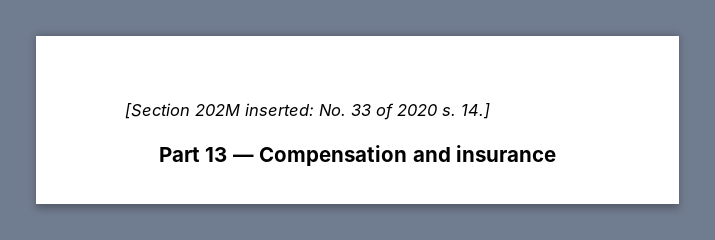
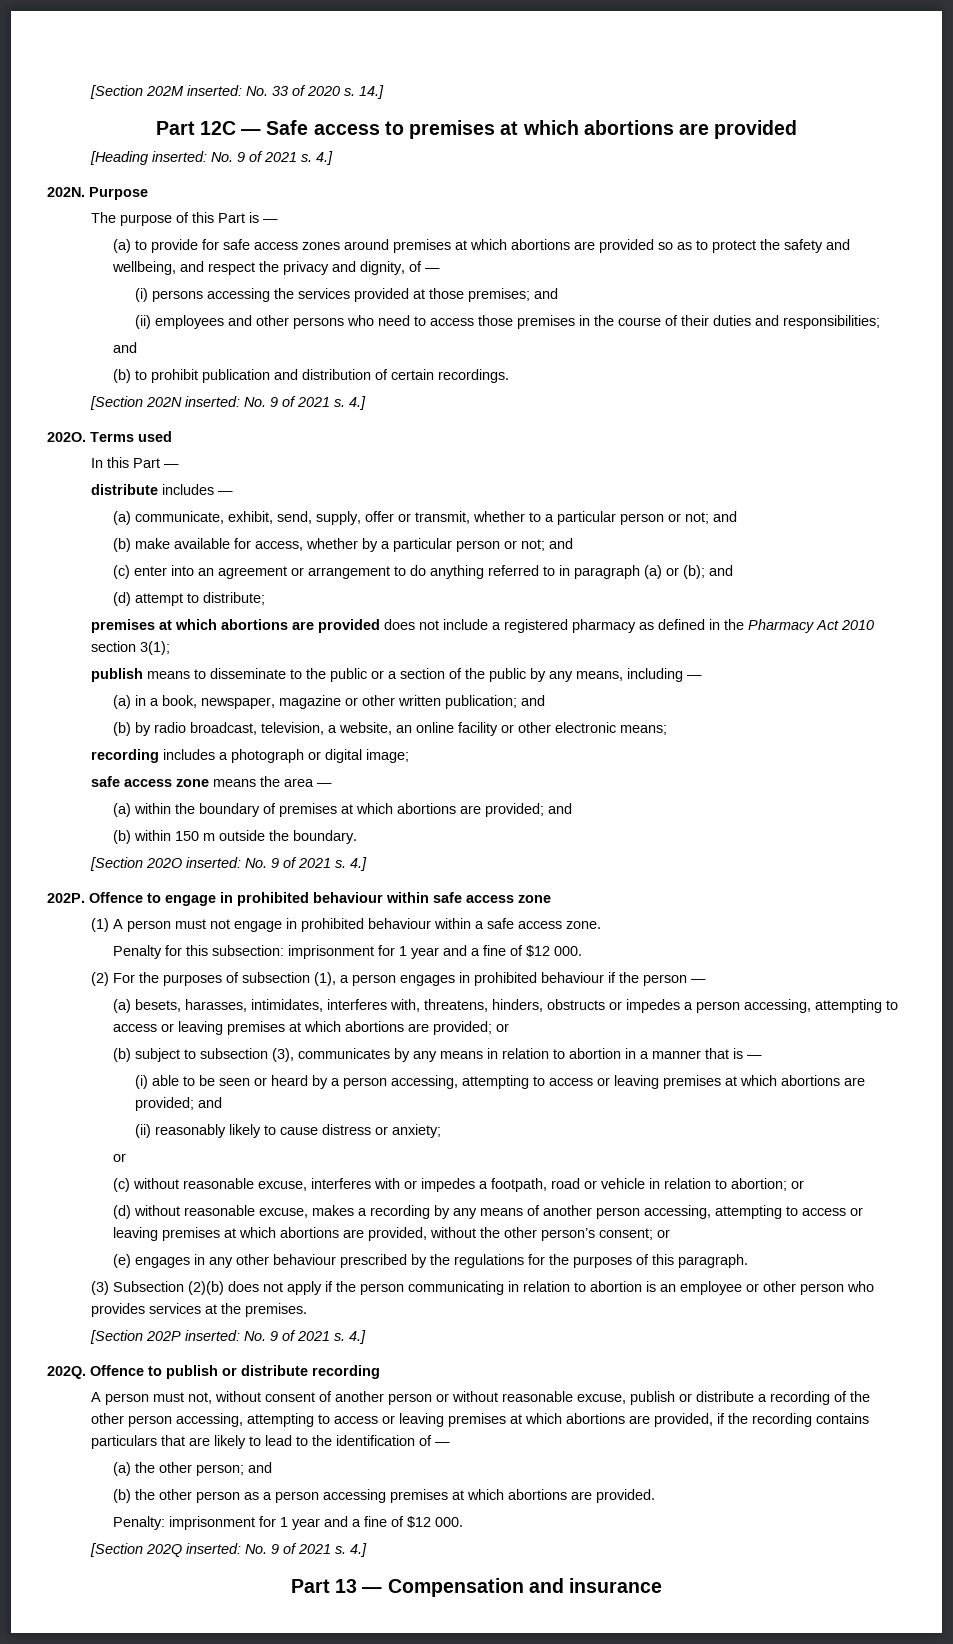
(490, 111) none -> [155,120,798,139] [90,151,334,165] [47,187,148,200] [91,212,279,226] [113,239,851,253] [112,261,441,275] [135,288,559,302] [135,315,881,329] [113,342,138,353] [113,369,510,383] [90,396,367,410] [47,431,172,442] [91,457,180,468] [91,484,234,495] [113,511,738,525] [113,538,574,552] [113,565,734,579] [113,592,266,606] [91,619,875,633] [91,641,171,655] [91,668,703,682] [113,695,546,709] [113,722,668,736] [91,749,410,763] [91,776,333,787] [113,803,573,817] [113,830,358,844] [90,857,368,871] [47,892,551,906] [91,918,602,932] [113,945,583,959] [91,972,707,986] [113,999,899,1013] [113,1021,510,1035] [113,1048,763,1062] [135,1075,866,1089] [135,1097,223,1111] [135,1124,442,1138] [113,1153,127,1162] [113,1178,805,1192] [113,1205,864,1219] [113,1227,671,1241] [113,1254,749,1268] [91,1281,875,1295] [91,1303,308,1317] [90,1330,367,1344] [47,1365,380,1379] [91,1391,871,1405] [91,1413,870,1427] [91,1435,451,1449] [113,1462,273,1476] [113,1489,656,1503] [113,1516,464,1530] [90,1543,368,1557] // Part 12C — Safe access to premises at which abortions are provided // [Heading inserted: No. 9 of 2021 s. 4.] // 202N. Purpose // The purpose of this Part is — // (a) to provide for safe access zones around premises at which abortions are provided so as to protect the safety and wellbeing, and respect the privacy and dignity, of — // (i) persons accessing the services provided at those premises; and // (ii) employees and other persons who need to access those premises in the course of their duties and responsibilities; // and // (b) to prohibit publication and distribution of certain recordings. // [Section 202N inserted: No. 9 of 2021 s. 4.] // 202O. Terms used // In this Part — // distribute includes — // (a) communicate, exhibit, send, supply, offer or transmit, whether to a particular person or not; and // (b) make available for access, whether by a particular person or not; and // (c) enter into an agreement or arrangement to do anything referred to in paragraph (a) or (b); and // (d) attempt to distribute; // premises at which abortions are provided does not include a registered pharmacy as defined in the Pharmacy Act 2010 section 3(1); // publish means to disseminate to the public or a section of the public by any means, including — // (a) in a book, newspaper, magazine or other written publication; and // (b) by radio broadcast, television, a website, an online facility or other electronic means; // recording includes a photograph or digital image; // safe access zone means the area — // (a) within the boundary of premises at which abortions are provided; and // (b) within 150 m outside the boundary. // [Section 202O inserted: No. 9 of 2021 s. 4.] // 202P. Offence to engage in prohibited behaviour within safe access zone // (1) A person must not engage in prohibited behaviour within a safe access zone. // Penalty for this subsection: imprisonment for 1 year and a fine of $12 000. // (2) For the purposes of subsection (1), a person engages in prohibited behaviour if the person — // (a) besets, harasses, intimidates, interferes with, threatens, hinders, obstructs or impedes a person accessing, attempting to access or leaving premises at which abortions are provided; or // (b) subject to subsection (3), communicates by any means in relation to abortion in a manner that is — // (i) able to be seen or heard by a person accessing, attempting to access or leaving premises at which abortions are provided; and // (ii) reasonably likely to cause distress or anxiety; // or // (c) without reasonable excuse, interferes with or impedes a footpath, road or vehicle in relation to abortion; or // (d) without reasonable excuse, makes a recording by any means of another person accessing, attempting to access or leaving premises at which abortions are provided, without the other person’s consent; or // (e) engages in any other behaviour prescribed by the regulations for the purposes of this paragraph. // (3) Subsection (2)(b) does not apply if the person communicating in relation to abortion is an employee or other person who provides services at the premises. // [Section 202P inserted: No. 9 of 2021 s. 4.] // 202Q. Offence to publish or distribute recording // A person must not, without consent of another person or without reasonable excuse, publish or distribute a recording of the other person accessing, attempting to access or leaving premises at which abortions are provided, if the recording contains particulars that are likely to lead to the identification of — // (a) the other person; and // (b) the other person as a person accessing premises at which abortions are provided. // Penalty: imprisonment for 1 year and a fine of $12 000. // [Section 202Q inserted: No. 9 of 2021 s. 4.]

